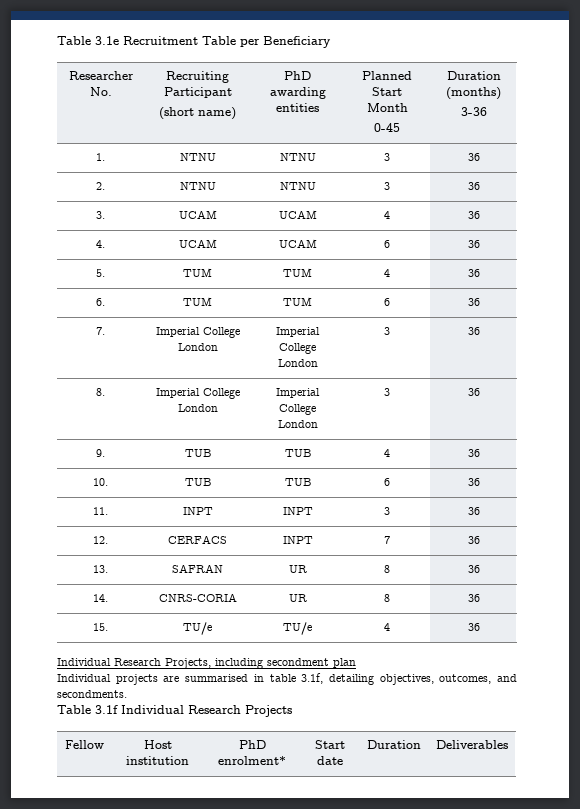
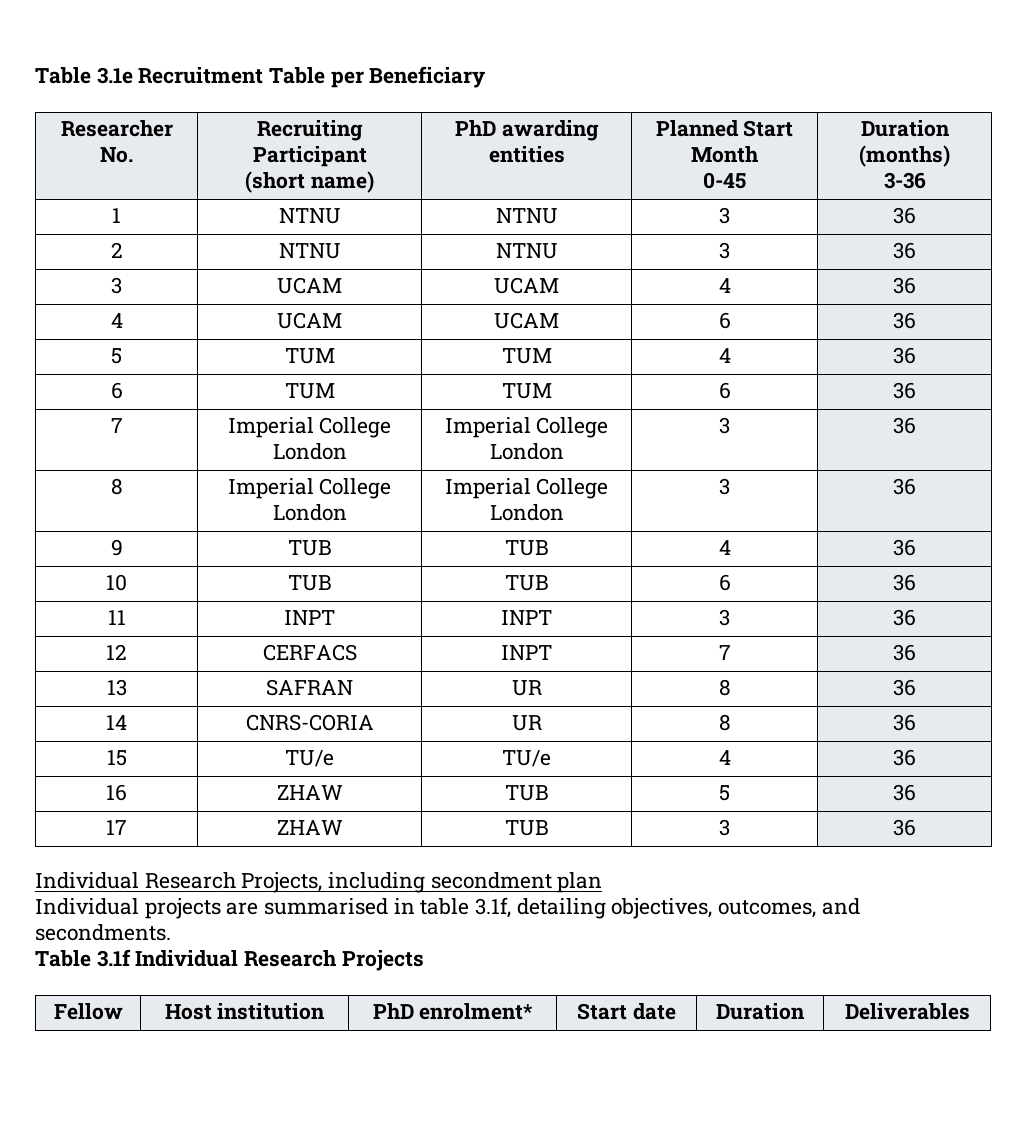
[96,153,105,161] [179,153,216,161] [279,153,316,161] [384,153,390,161] [467,153,480,161] [96,182,105,190] [179,182,216,190] [279,182,316,190] [384,182,390,190] [467,182,480,190] [96,211,105,219] 1. | NTNU | NTNU | 3 | 36 // 2. | NTNU | NTNU | 3 | 36 // 3. -> [112,208,121,223] [278,208,341,224] [495,208,558,224] [719,207,730,224] [893,207,916,224] [110,242,123,258] [278,243,341,259] [495,243,558,259] [719,242,730,259] [893,242,916,259] [111,277,122,294] 1 | NTNU | NTNU | 3 | 36 // 2 | NTNU | NTNU | 3 | 36 // 3
[96,240,105,248] 4. -> [110,313,123,328] 4
[96,269,105,277] 5. -> [111,348,122,364] 5
[96,298,105,306] 6. -> [110,382,123,399] 6
[96,327,105,335] [155,327,240,338] [177,343,218,351] [276,327,320,337] [279,343,316,354] [277,359,318,367] [384,327,390,335] [467,327,480,335] [96,388,105,396] [155,388,240,399] [177,404,218,412] [276,388,320,398] [279,404,316,415] [277,420,318,428] [384,388,390,396] [467,388,480,396] [96,449,105,457] 7. | Imperial College London | Imperial College London | 3 | 36 // 8. | Imperial College London | Imperial College London | 3 | 36 // 9. -> [110,418,123,433] [227,417,392,438] [272,443,347,460] [444,417,609,438] [489,443,564,460] [719,417,730,434] [893,417,916,434] [110,478,123,495] [227,478,392,499] [272,504,347,521] [444,478,609,499] [489,504,564,521] [719,478,730,495] [893,478,916,495] [110,539,123,556] 7 | Imperial College London | Imperial College London | 3 | 36 // 8 | Imperial College London | Imperial College London | 3 | 36 // 9
[93,478,108,486] 10. -> [106,574,127,591] 10
[93,507,108,515] 11. -> [107,610,126,625] 11
[93,536,108,544] 12. -> [106,644,127,660] 12
[93,565,108,573] 13. -> [106,679,127,696] 13
[93,594,108,602] 14. -> [106,715,127,730] 14
[93,623,108,631] 15. -> [106,750,127,766] 15
(480, 627) none -> [106,784,127,801] [276,785,343,800] [504,785,549,801] [719,785,730,801] [893,784,916,801] [106,820,127,835] [276,820,343,835] [504,820,549,836] [719,819,730,836] [893,819,916,836] // 16 | ZHAW | TUB | 5 | 36 // 17 | ZHAW | TUB | 3 | 36

